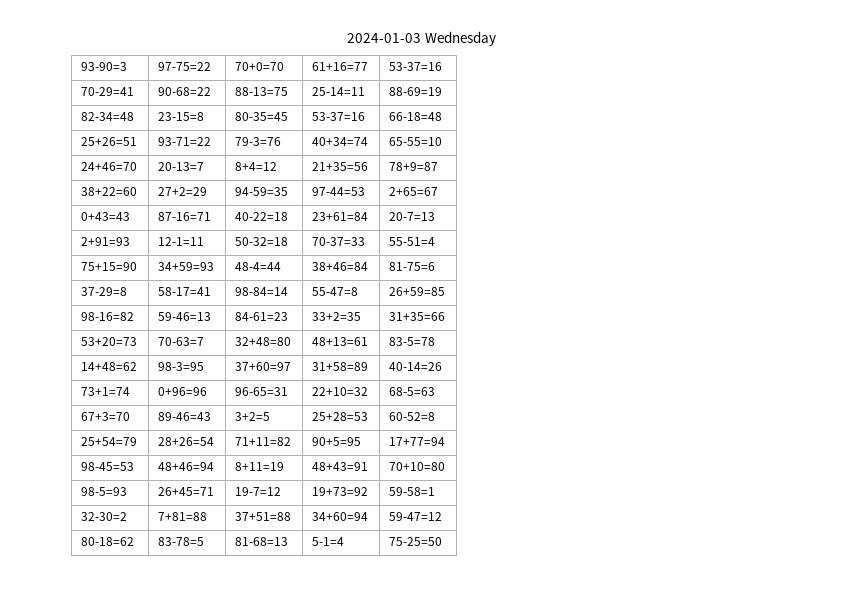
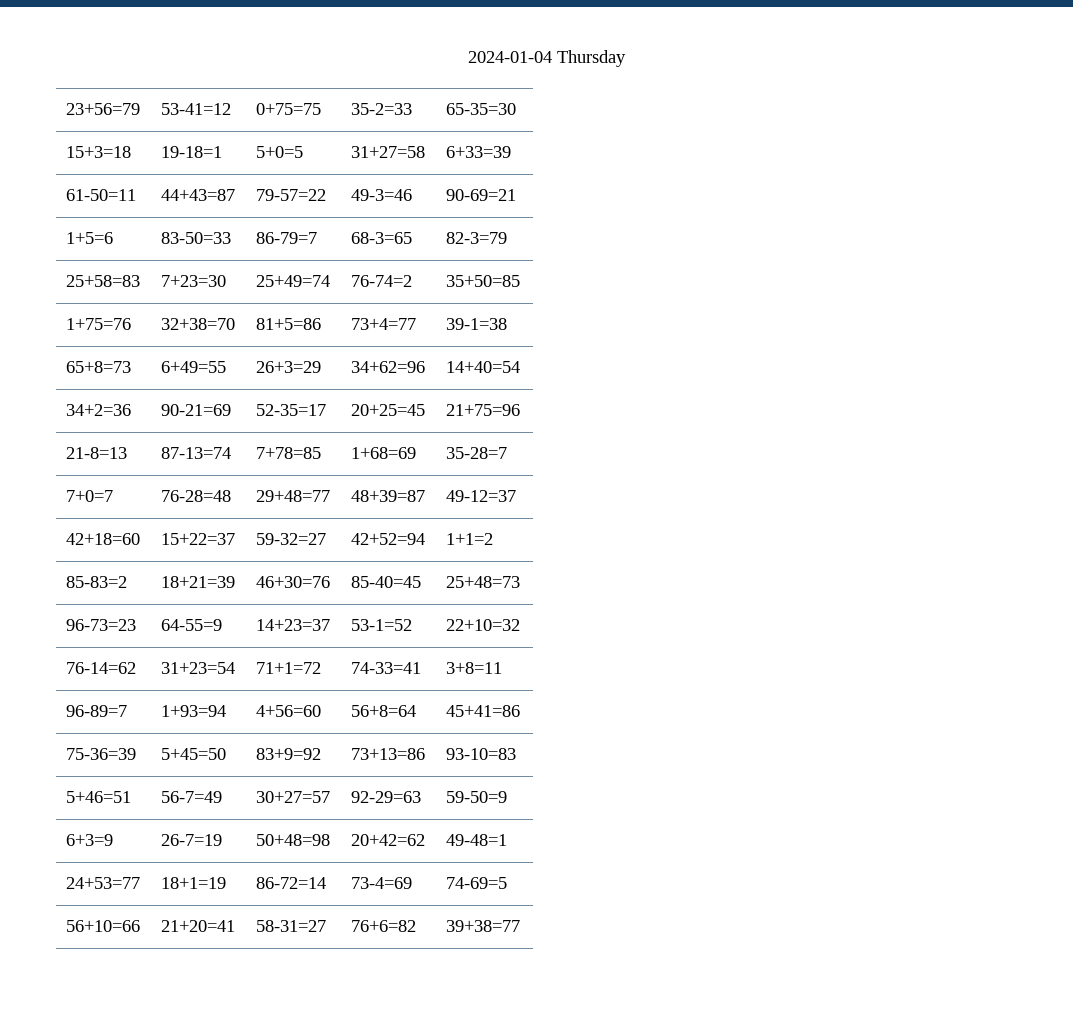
[347,31,496,46] [81,62,128,71] [158,62,212,71] [235,62,285,71] [312,62,369,71] [389,62,443,71] [81,87,135,96] [158,87,212,96] [235,87,289,96] [312,87,366,96] [389,87,443,96] [81,112,135,121] [158,112,205,121] [235,112,289,121] [312,112,366,121] [389,112,443,121] [81,137,138,146] [158,137,212,146] [235,137,282,146] [312,137,369,146] [389,137,443,146] [81,162,138,171] [158,162,205,171] [235,162,278,171] [312,162,369,171] [389,162,439,171] [81,187,138,196] [158,187,208,196] [235,187,289,196] [312,187,366,196] [389,187,439,196] [81,212,131,221] [158,212,212,221] [235,212,289,221] [312,212,369,221] [389,212,436,221] [81,237,131,246] [158,237,205,246] [235,237,289,246] [312,237,366,246] [389,237,436,246] [81,262,138,271] [158,262,215,271] [235,262,282,271] [312,262,369,271] [389,262,436,271] [81,287,128,296] [158,287,212,296] [235,287,289,296] [312,287,359,296] [389,287,446,296] [81,312,135,321] [158,312,212,321] [235,312,289,321] [312,312,362,321] [389,312,446,321] [81,337,138,346] [158,337,205,346] [235,337,292,346] [312,337,369,346] [389,337,436,346] [81,362,138,371] [158,362,205,371] [235,362,292,371] [312,362,369,371] [389,362,443,371] [81,387,131,396] [158,387,208,396] [235,387,289,396] [312,387,369,396] [389,387,436,396] [81,412,131,421] [158,412,212,421] [235,412,271,421] [312,412,369,421] [389,412,436,421] [81,437,138,446] [158,437,215,446] [235,437,292,446] [312,437,362,446] [389,437,446,446] [81,462,135,471] [158,462,215,471] [235,462,285,471] [312,462,369,471] [389,462,446,471] [81,487,128,496] [158,487,215,496] [235,487,282,496] [312,487,369,496] [389,487,436,496] [81,512,128,521] [158,512,208,521] [235,512,292,521] [312,512,369,521] [389,512,443,521] [81,537,135,546] [158,537,205,546] [235,537,289,546] [312,537,345,546] [389,537,443,546] 2024-01-03 Wednesday // 93-90=3 | 97-75=22 | 70+0=70 | 61+16=77 | 53-37=16 // 70-29=41 | 90-68=22 | 88-13=75 | 25-14=11 | 88-69=19 // 82-34=48 | 23-15=8 | 80-35=45 | 53-37=16 | 66-18=48 // 25+26=51 | 93-71=22 | 79-3=76 | 40+34=74 | 65-55=10 // 24+46=70 | 20-13=7 | 8+4=12 | 21+35=56 | 78+9=87 // 38+22=60 | 27+2=29 | 94-59=35 | 97-44=53 | 2+65=67 // 0+43=43 | 87-16=71 | 40-22=18 | 23+61=84 | 20-7=13 // 2+91=93 | 12-1=11 | 50-32=18 | 70-37=33 | 55-51=4 // 75+15=90 | 34+59=93 | 48-4=44 | 38+46=84 | 81-75=6 // 37-29=8 | 58-17=41 | 98-84=14 | 55-47=8 | 26+59=85 // 98-16=82 | 59-46=13 | 84-61=23 | 33+2=35 | 31+35=66 // 53+20=73 | 70-63=7 | 32+48=80 | 48+13=61 | 83-5=78 // 14+48=62 | 98-3=95 | 37+60=97 | 31+58=89 | 40-14=26 // 73+1=74 | 0+96=96 | 96-65=31 | 22+10=32 | 68-5=63 // 67+3=70 | 89-46=43 | 3+2=5 | 25+28=53 | 60-52=8 // 25+54=79 | 28+26=54 | 71+11=82 | 90+5=95 | 17+77=94 // 98-45=53 | 48+46=94 | 8+11=19 | 48+43=91 | 70+10=80 // 98-5=93 | 26+45=71 | 19-7=12 | 19+73=92 | 59-58=1 // 32-30=2 | 7+81=88 | 37+51=88 | 34+60=94 | 59-47=12 // 80-18=62 | 83-78=5 | 81-68=13 | 5-1=4 | 75-25=50 -> [468,50,626,67] [66,103,141,115] [161,103,232,115] [256,103,322,115] [351,103,413,115] [446,103,517,115] [66,146,132,158] [161,146,223,158] [256,146,304,158] [351,146,426,158] [446,146,512,158] [66,189,137,201] [161,189,236,201] [256,189,327,201] [351,189,413,201] [446,189,517,201] [66,232,114,244] [161,232,232,244] [256,232,318,244] [351,232,413,244] [446,232,508,244] [66,275,141,287] [161,275,227,287] [256,275,331,287] [351,275,413,287] [446,275,521,287] [66,318,132,330] [161,318,236,330] [256,318,322,330] [351,318,417,330] [446,318,508,330] [66,361,132,373] [161,361,227,373] [256,361,322,373] [351,361,426,373] [446,361,521,373] [66,404,132,416] [161,404,232,416] [256,404,327,416] [351,404,426,416] [446,404,521,416] [66,447,128,459] [161,447,232,459] [256,447,322,459] [351,447,417,459] [446,447,508,459] [66,490,114,502] [161,490,232,502] [256,490,331,502] [351,490,426,502] [446,490,517,502] [66,533,141,545] [161,533,236,545] [256,533,327,545] [351,533,426,545] [446,533,494,545] [66,576,128,588] [161,576,236,588] [256,576,331,588] [351,576,422,588] [446,576,521,588] [66,619,137,631] [161,619,223,631] [256,619,331,631] [351,619,413,631] [446,619,521,631] [66,662,137,674] [161,662,236,674] [256,662,322,674] [351,662,422,674] [446,662,503,674] [66,705,128,717] [161,705,227,717] [256,705,322,717] [351,705,417,717] [446,705,521,717] [66,748,137,760] [161,748,227,760] [256,748,322,760] [351,748,426,760] [446,748,517,760] [66,791,132,803] [161,791,223,803] [256,791,331,803] [351,791,422,803] [446,791,508,803] [66,834,114,846] [161,834,223,846] [256,834,331,846] [351,834,426,846] [446,834,508,846] [66,877,141,889] [161,877,227,889] [256,877,327,889] [351,877,413,889] [446,877,508,889] [66,920,141,932] [161,920,236,932] [256,920,327,932] [351,920,417,932] [446,920,521,932] 2024-01-04 Thursday // 23+56=79 | 53-41=12 | 0+75=75 | 35-2=33 | 65-35=30 // 15+3=18 | 19-18=1 | 5+0=5 | 31+27=58 | 6+33=39 // 61-50=11 | 44+43=87 | 79-57=22 | 49-3=46 | 90-69=21 // 1+5=6 | 83-50=33 | 86-79=7 | 68-3=65 | 82-3=79 // 25+58=83 | 7+23=30 | 25+49=74 | 76-74=2 | 35+50=85 // 1+75=76 | 32+38=70 | 81+5=86 | 73+4=77 | 39-1=38 // 65+8=73 | 6+49=55 | 26+3=29 | 34+62=96 | 14+40=54 // 34+2=36 | 90-21=69 | 52-35=17 | 20+25=45 | 21+75=96 // 21-8=13 | 87-13=74 | 7+78=85 | 1+68=69 | 35-28=7 // 7+0=7 | 76-28=48 | 29+48=77 | 48+39=87 | 49-12=37 // 42+18=60 | 15+22=37 | 59-32=27 | 42+52=94 | 1+1=2 // 85-83=2 | 18+21=39 | 46+30=76 | 85-40=45 | 25+48=73 // 96-73=23 | 64-55=9 | 14+23=37 | 53-1=52 | 22+10=32 // 76-14=62 | 31+23=54 | 71+1=72 | 74-33=41 | 3+8=11 // 96-89=7 | 1+93=94 | 4+56=60 | 56+8=64 | 45+41=86 // 75-36=39 | 5+45=50 | 83+9=92 | 73+13=86 | 93-10=83 // 5+46=51 | 56-7=49 | 30+27=57 | 92-29=63 | 59-50=9 // 6+3=9 | 26-7=19 | 50+48=98 | 20+42=62 | 49-48=1 // 24+53=77 | 18+1=19 | 86-72=14 | 73-4=69 | 74-69=5 // 56+10=66 | 21+20=41 | 58-31=27 | 76+6=82 | 39+38=77

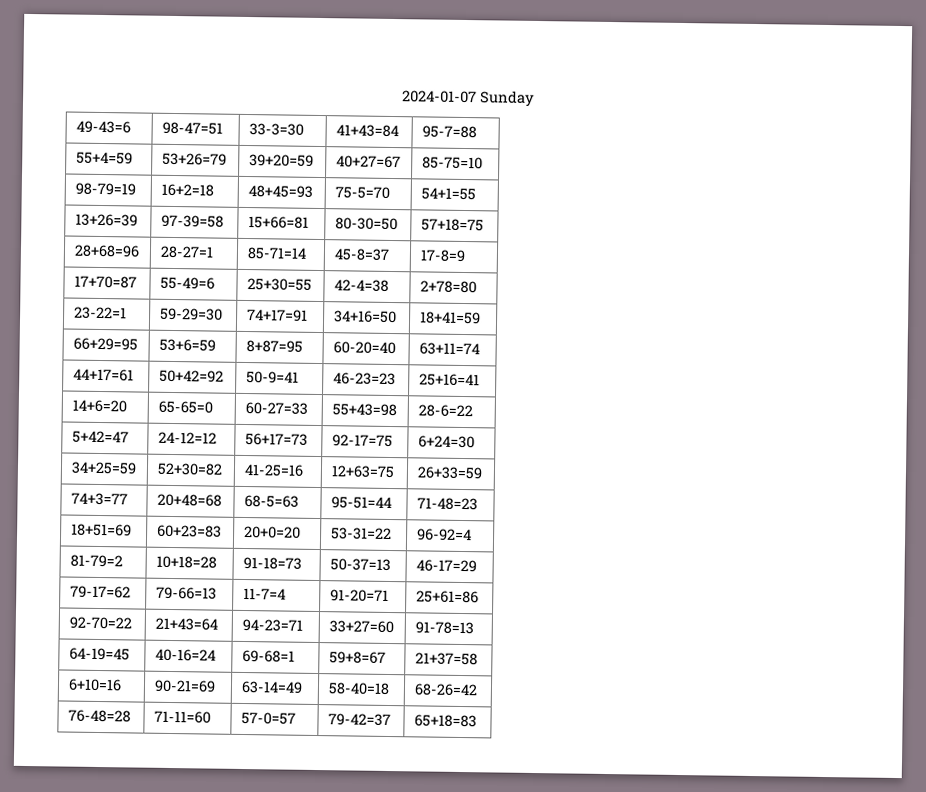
[468,50,626,67] [66,103,141,115] [161,103,232,115] [256,103,322,115] [351,103,413,115] [446,103,517,115] [66,146,132,158] [161,146,223,158] [256,146,304,158] [351,146,426,158] [446,146,512,158] [66,189,137,201] [161,189,236,201] [256,189,327,201] [351,189,413,201] [446,189,517,201] [66,232,114,244] [161,232,232,244] [256,232,318,244] [351,232,413,244] [446,232,508,244] [66,275,141,287] [161,275,227,287] [256,275,331,287] [351,275,413,287] [446,275,521,287] [66,318,132,330] [161,318,236,330] [256,318,322,330] [351,318,417,330] [446,318,508,330] [66,361,132,373] [161,361,227,373] [256,361,322,373] [351,361,426,373] [446,361,521,373] [66,404,132,416] [161,404,232,416] [256,404,327,416] [351,404,426,416] [446,404,521,416] [66,447,128,459] [161,447,232,459] [256,447,322,459] [351,447,417,459] [446,447,508,459] [66,490,114,502] [161,490,232,502] [256,490,331,502] [351,490,426,502] [446,490,517,502] [66,533,141,545] [161,533,236,545] [256,533,327,545] [351,533,426,545] [446,533,494,545] [66,576,128,588] [161,576,236,588] [256,576,331,588] [351,576,422,588] [446,576,521,588] [66,619,137,631] [161,619,223,631] [256,619,331,631] [351,619,413,631] [446,619,521,631] [66,662,137,674] [161,662,236,674] [256,662,322,674] [351,662,422,674] [446,662,503,674] [66,705,128,717] [161,705,227,717] [256,705,322,717] [351,705,417,717] [446,705,521,717] [66,748,137,760] [161,748,227,760] [256,748,322,760] [351,748,426,760] [446,748,517,760] [66,791,132,803] [161,791,223,803] [256,791,331,803] [351,791,422,803] [446,791,508,803] [66,834,114,846] [161,834,223,846] [256,834,331,846] [351,834,426,846] [446,834,508,846] [66,877,141,889] [161,877,227,889] [256,877,327,889] [351,877,413,889] [446,877,508,889] [66,920,141,932] [161,920,236,932] [256,920,327,932] [351,920,417,932] [446,920,521,932] 2024-01-04 Thursday // 23+56=79 | 53-41=12 | 0+75=75 | 35-2=33 | 65-35=30 // 15+3=18 | 19-18=1 | 5+0=5 | 31+27=58 | 6+33=39 // 61-50=11 | 44+43=87 | 79-57=22 | 49-3=46 | 90-69=21 // 1+5=6 | 83-50=33 | 86-79=7 | 68-3=65 | 82-3=79 // 25+58=83 | 7+23=30 | 25+49=74 | 76-74=2 | 35+50=85 // 1+75=76 | 32+38=70 | 81+5=86 | 73+4=77 | 39-1=38 // 65+8=73 | 6+49=55 | 26+3=29 | 34+62=96 | 14+40=54 // 34+2=36 | 90-21=69 | 52-35=17 | 20+25=45 | 21+75=96 // 21-8=13 | 87-13=74 | 7+78=85 | 1+68=69 | 35-28=7 // 7+0=7 | 76-28=48 | 29+48=77 | 48+39=87 | 49-12=37 // 42+18=60 | 15+22=37 | 59-32=27 | 42+52=94 | 1+1=2 // 85-83=2 | 18+21=39 | 46+30=76 | 85-40=45 | 25+48=73 // 96-73=23 | 64-55=9 | 14+23=37 | 53-1=52 | 22+10=32 // 76-14=62 | 31+23=54 | 71+1=72 | 74-33=41 | 3+8=11 // 96-89=7 | 1+93=94 | 4+56=60 | 56+8=64 | 45+41=86 // 75-36=39 | 5+45=50 | 83+9=92 | 73+13=86 | 93-10=83 // 5+46=51 | 56-7=49 | 30+27=57 | 92-29=63 | 59-50=9 // 6+3=9 | 26-7=19 | 50+48=98 | 20+42=62 | 49-48=1 // 24+53=77 | 18+1=19 | 86-72=14 | 73-4=69 | 74-69=5 // 56+10=66 | 21+20=41 | 58-31=27 | 76+6=82 | 39+38=77 -> [401,90,535,107] [75,120,131,134] [161,121,223,135] [248,123,304,136] [335,124,399,138] [421,125,477,139] [75,151,133,165] [161,152,227,166] [248,154,314,167] [335,155,401,169] [421,156,483,170] [74,182,136,196] [160,183,214,197] [247,185,313,198] [334,186,390,199] [420,187,476,201] [74,213,138,227] [160,214,224,228] [247,216,309,229] [334,217,398,231] [420,218,484,232] [73,244,140,258] [159,245,214,259] [246,247,307,260] [333,248,390,261] [419,249,466,263] [73,275,137,289] [159,276,215,290] [246,278,312,291] [333,279,389,292] [419,280,477,294] [73,306,127,320] [159,307,223,321] [246,309,308,322] [333,310,397,324] [418,311,481,325] [72,337,138,351] [158,338,216,352] [245,339,303,353] [332,341,396,355] [418,342,480,356] [72,368,134,382] [158,369,224,383] [245,370,299,384] [332,372,396,386] [418,373,480,387] [71,399,127,413] [157,400,213,414] [244,401,308,415] [331,403,397,417] [417,404,473,418] [71,430,129,444] [157,431,217,444] [244,432,308,446] [331,434,393,448] [417,435,475,449] [70,461,137,475] [156,462,223,476] [243,463,304,477] [330,465,395,479] [416,466,483,480] [70,492,128,506] [156,493,222,507] [243,494,299,508] [330,496,392,510] [416,497,478,511] [70,523,132,537] [156,524,222,538] [243,525,301,539] [330,527,392,541] [416,528,472,542] [69,554,123,568] [155,555,217,569] [242,556,302,570] [329,558,391,572] [415,559,477,573] [69,585,131,599] [155,586,217,600] [242,587,286,600] [329,589,389,602] [415,590,479,604] [68,616,132,630] [154,617,218,631] [241,618,303,632] [328,620,394,634] [414,621,474,635] [68,647,130,661] [154,648,216,662] [241,649,295,663] [328,651,386,664] [414,652,478,666] [67,678,122,692] [153,679,216,693] [240,680,303,694] [327,682,390,696] [413,683,478,697] [67,709,131,723] [153,710,211,724] [240,711,296,725] [327,713,391,727] [413,714,477,728] 2024-01-07 Sunday // 49-43=6 | 98-47=51 | 33-3=30 | 41+43=84 | 95-7=88 // 55+4=59 | 53+26=79 | 39+20=59 | 40+27=67 | 85-75=10 // 98-79=19 | 16+2=18 | 48+45=93 | 75-5=70 | 54+1=55 // 13+26=39 | 97-39=58 | 15+66=81 | 80-30=50 | 57+18=75 // 28+68=96 | 28-27=1 | 85-71=14 | 45-8=37 | 17-8=9 // 17+70=87 | 55-49=6 | 25+30=55 | 42-4=38 | 2+78=80 // 23-22=1 | 59-29=30 | 74+17=91 | 34+16=50 | 18+41=59 // 66+29=95 | 53+6=59 | 8+87=95 | 60-20=40 | 63+11=74 // 44+17=61 | 50+42=92 | 50-9=41 | 46-23=23 | 25+16=41 // 14+6=20 | 65-65=0 | 60-27=33 | 55+43=98 | 28-6=22 // 5+42=47 | 24-12=12 | 56+17=73 | 92-17=75 | 6+24=30 // 34+25=59 | 52+30=82 | 41-25=16 | 12+63=75 | 26+33=59 // 74+3=77 | 20+48=68 | 68-5=63 | 95-51=44 | 71-48=23 // 18+51=69 | 60+23=83 | 20+0=20 | 53-31=22 | 96-92=4 // 81-79=2 | 10+18=28 | 91-18=73 | 50-37=13 | 46-17=29 // 79-17=62 | 79-66=13 | 11-7=4 | 91-20=71 | 25+61=86 // 92-70=22 | 21+43=64 | 94-23=71 | 33+27=60 | 91-78=13 // 64-19=45 | 40-16=24 | 69-68=1 | 59+8=67 | 21+37=58 // 6+10=16 | 90-21=69 | 63-14=49 | 58-40=18 | 68-26=42 // 76-48=28 | 71-11=60 | 57-0=57 | 79-42=37 | 65+18=83

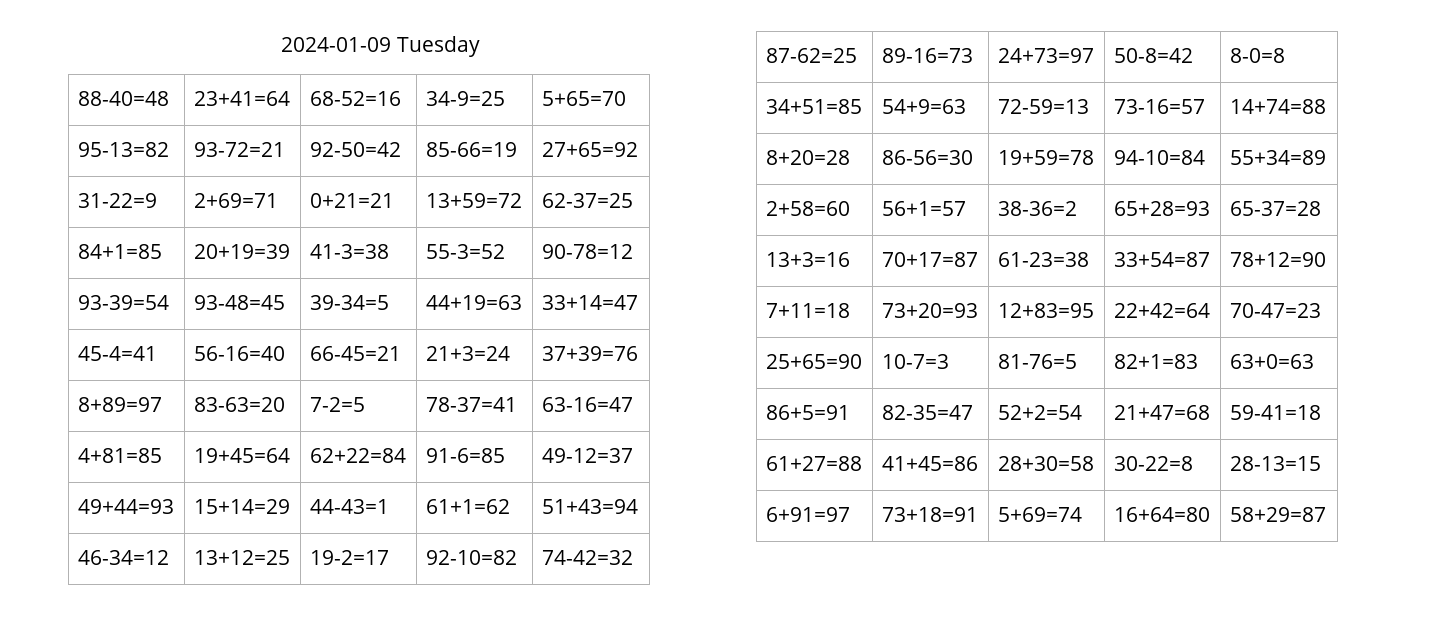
[401,90,535,107] [75,120,131,134] [161,121,223,135] [248,123,304,136] [335,124,399,138] [421,125,477,139] [75,151,133,165] [161,152,227,166] [248,154,314,167] [335,155,401,169] [421,156,483,170] [74,182,136,196] [160,183,214,197] [247,185,313,198] [334,186,390,199] [420,187,476,201] [74,213,138,227] [160,214,224,228] [247,216,309,229] [334,217,398,231] [420,218,484,232] [73,244,140,258] [159,245,214,259] [246,247,307,260] [333,248,390,261] [419,249,466,263] [73,275,137,289] [159,276,215,290] [246,278,312,291] [333,279,389,292] [419,280,477,294] [73,306,127,320] [159,307,223,321] [246,309,308,322] [333,310,397,324] [418,311,481,325] [72,337,138,351] [158,338,216,352] [245,339,303,353] [332,341,396,355] [418,342,480,356] [72,368,134,382] [158,369,224,383] [245,370,299,384] [332,372,396,386] [418,373,480,387] [71,399,127,413] [157,400,213,414] [244,401,308,415] [331,403,397,417] [417,404,473,418] [71,430,129,444] [157,431,217,444] [244,432,308,446] [331,434,393,448] [417,435,475,449] [70,461,137,475] [156,462,223,476] [243,463,304,477] [330,465,395,479] [416,466,483,480] [70,492,128,506] [156,493,222,507] [243,494,299,508] [330,496,392,510] [416,497,478,511] [70,523,132,537] [156,524,222,538] [243,525,301,539] [330,527,392,541] [416,528,472,542] [69,554,123,568] [155,555,217,569] [242,556,302,570] [329,558,391,572] [415,559,477,573] [69,585,131,599] [155,586,217,600] [242,587,286,600] [329,589,389,602] [415,590,479,604] [68,616,132,630] [154,617,218,631] [241,618,303,632] [328,620,394,634] [414,621,474,635] [68,647,130,661] [154,648,216,662] [241,649,295,663] [328,651,386,664] [414,652,478,666] [67,678,122,692] [153,679,216,693] [240,680,303,694] [327,682,390,696] [413,683,478,697] [67,709,131,723] [153,710,211,724] [240,711,296,725] [327,713,391,727] [413,714,477,728] 2024-01-07 Sunday // 49-43=6 | 98-47=51 | 33-3=30 | 41+43=84 | 95-7=88 // 55+4=59 | 53+26=79 | 39+20=59 | 40+27=67 | 85-75=10 // 98-79=19 | 16+2=18 | 48+45=93 | 75-5=70 | 54+1=55 // 13+26=39 | 97-39=58 | 15+66=81 | 80-30=50 | 57+18=75 // 28+68=96 | 28-27=1 | 85-71=14 | 45-8=37 | 17-8=9 // 17+70=87 | 55-49=6 | 25+30=55 | 42-4=38 | 2+78=80 // 23-22=1 | 59-29=30 | 74+17=91 | 34+16=50 | 18+41=59 // 66+29=95 | 53+6=59 | 8+87=95 | 60-20=40 | 63+11=74 // 44+17=61 | 50+42=92 | 50-9=41 | 46-23=23 | 25+16=41 // 14+6=20 | 65-65=0 | 60-27=33 | 55+43=98 | 28-6=22 // 5+42=47 | 24-12=12 | 56+17=73 | 92-17=75 | 6+24=30 // 34+25=59 | 52+30=82 | 41-25=16 | 12+63=75 | 26+33=59 // 74+3=77 | 20+48=68 | 68-5=63 | 95-51=44 | 71-48=23 // 18+51=69 | 60+23=83 | 20+0=20 | 53-31=22 | 96-92=4 // 81-79=2 | 10+18=28 | 91-18=73 | 50-37=13 | 46-17=29 // 79-17=62 | 79-66=13 | 11-7=4 | 91-20=71 | 25+61=86 // 92-70=22 | 21+43=64 | 94-23=71 | 33+27=60 | 91-78=13 // 64-19=45 | 40-16=24 | 69-68=1 | 59+8=67 | 21+37=58 // 6+10=16 | 90-21=69 | 63-14=49 | 58-40=18 | 68-26=42 // 76-48=28 | 71-11=60 | 57-0=57 | 79-42=37 | 65+18=83 -> [281,36,480,57] [77,91,169,106] [193,91,290,106] [309,91,401,106] [425,91,505,106] [541,91,626,106] [77,142,169,157] [193,142,285,157] [309,142,401,157] [425,142,517,157] [541,142,638,157] [77,193,157,208] [193,193,278,208] [309,193,394,208] [425,193,522,208] [541,193,633,208] [77,244,162,259] [193,244,290,259] [309,244,389,259] [425,244,505,259] [541,244,633,259] [77,295,169,310] [193,295,285,310] [309,295,389,310] [425,295,522,310] [541,295,638,310] [77,346,157,361] [193,346,285,361] [309,346,401,361] [425,346,510,361] [541,346,638,361] [77,397,162,412] [193,397,285,412] [309,397,365,412] [425,397,517,412] [541,397,633,412] [77,448,162,463] [193,448,290,463] [309,448,406,463] [425,448,505,463] [541,448,633,463] [77,499,174,514] [193,499,290,514] [309,499,389,514] [425,499,510,514] [541,499,638,514] [77,550,169,565] [193,550,290,565] [309,550,389,565] [425,550,517,565] [541,550,633,565] [765,48,857,63] [881,48,973,63] [997,48,1094,63] [1113,48,1193,63] [1229,48,1285,63] [765,99,862,114] [881,99,966,114] [997,99,1089,114] [1113,99,1205,114] [1229,99,1326,114] [765,150,850,165] [881,150,973,165] [997,150,1094,165] [1113,150,1205,165] [1229,150,1326,165] [765,201,850,216] [881,201,966,216] [997,201,1077,216] [1113,201,1210,216] [1229,201,1321,216] [765,252,850,267] [881,252,978,267] [997,252,1089,267] [1113,252,1210,267] [1229,252,1326,267] [765,303,850,318] [881,303,978,318] [997,303,1094,318] [1113,303,1210,318] [1229,303,1321,318] [765,354,862,369] [881,354,949,369] [997,354,1077,369] [1113,354,1198,369] [1229,354,1314,369] [765,405,850,420] [881,405,973,420] [997,405,1082,420] [1113,405,1210,420] [1229,405,1321,420] [765,456,862,471] [881,456,978,471] [997,456,1094,471] [1113,456,1193,471] [1229,456,1321,471] [765,507,850,522] [881,507,978,522] [997,507,1082,522] [1113,507,1210,522] [1229,507,1326,522] 2024-01-09 Tuesday // 88-40=48 | 23+41=64 | 68-52=16 | 34-9=25 | 5+65=70 // 95-13=82 | 93-72=21 | 92-50=42 | 85-66=19 | 27+65=92 // 31-22=9 | 2+69=71 | 0+21=21 | 13+59=72 | 62-37=25 // 84+1=85 | 20+19=39 | 41-3=38 | 55-3=52 | 90-78=12 // 93-39=54 | 93-48=45 | 39-34=5 | 44+19=63 | 33+14=47 // 45-4=41 | 56-16=40 | 66-45=21 | 21+3=24 | 37+39=76 // 8+89=97 | 83-63=20 | 7-2=5 | 78-37=41 | 63-16=47 // 4+81=85 | 19+45=64 | 62+22=84 | 91-6=85 | 49-12=37 // 49+44=93 | 15+14=29 | 44-43=1 | 61+1=62 | 51+43=94 // 46-34=12 | 13+12=25 | 19-2=17 | 92-10=82 | 74-42=32 // 87-62=25 | 89-16=73 | 24+73=97 | 50-8=42 | 8-0=8 // 34+51=85 | 54+9=63 | 72-59=13 | 73-16=57 | 14+74=88 // 8+20=28 | 86-56=30 | 19+59=78 | 94-10=84 | 55+34=89 // 2+58=60 | 56+1=57 | 38-36=2 | 65+28=93 | 65-37=28 // 13+3=16 | 70+17=87 | 61-23=38 | 33+54=87 | 78+12=90 // 7+11=18 | 73+20=93 | 12+83=95 | 22+42=64 | 70-47=23 // 25+65=90 | 10-7=3 | 81-76=5 | 82+1=83 | 63+0=63 // 86+5=91 | 82-35=47 | 52+2=54 | 21+47=68 | 59-41=18 // 61+27=88 | 41+45=86 | 28+30=58 | 30-22=8 | 28-13=15 // 6+91=97 | 73+18=91 | 5+69=74 | 16+64=80 | 58+29=87

